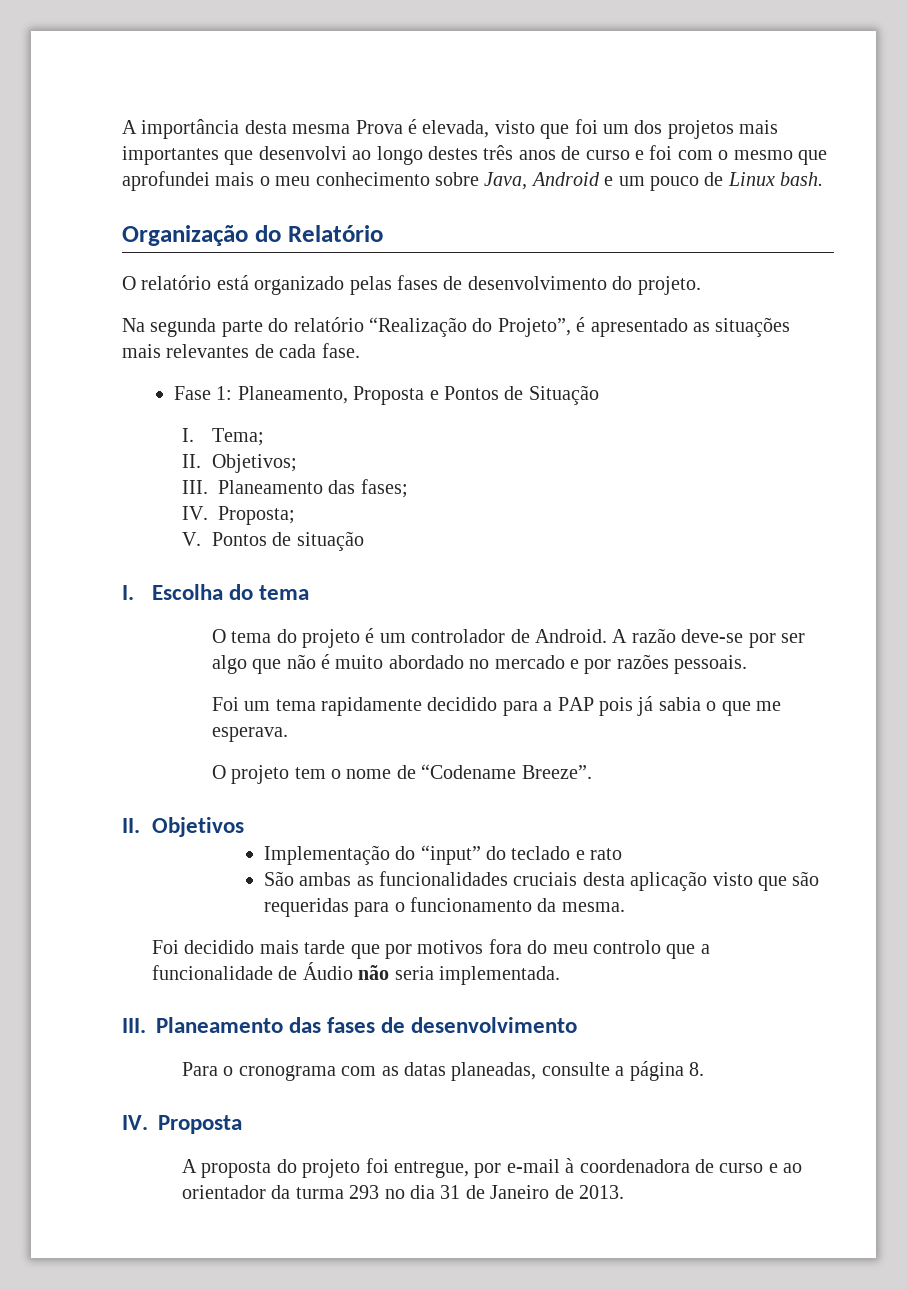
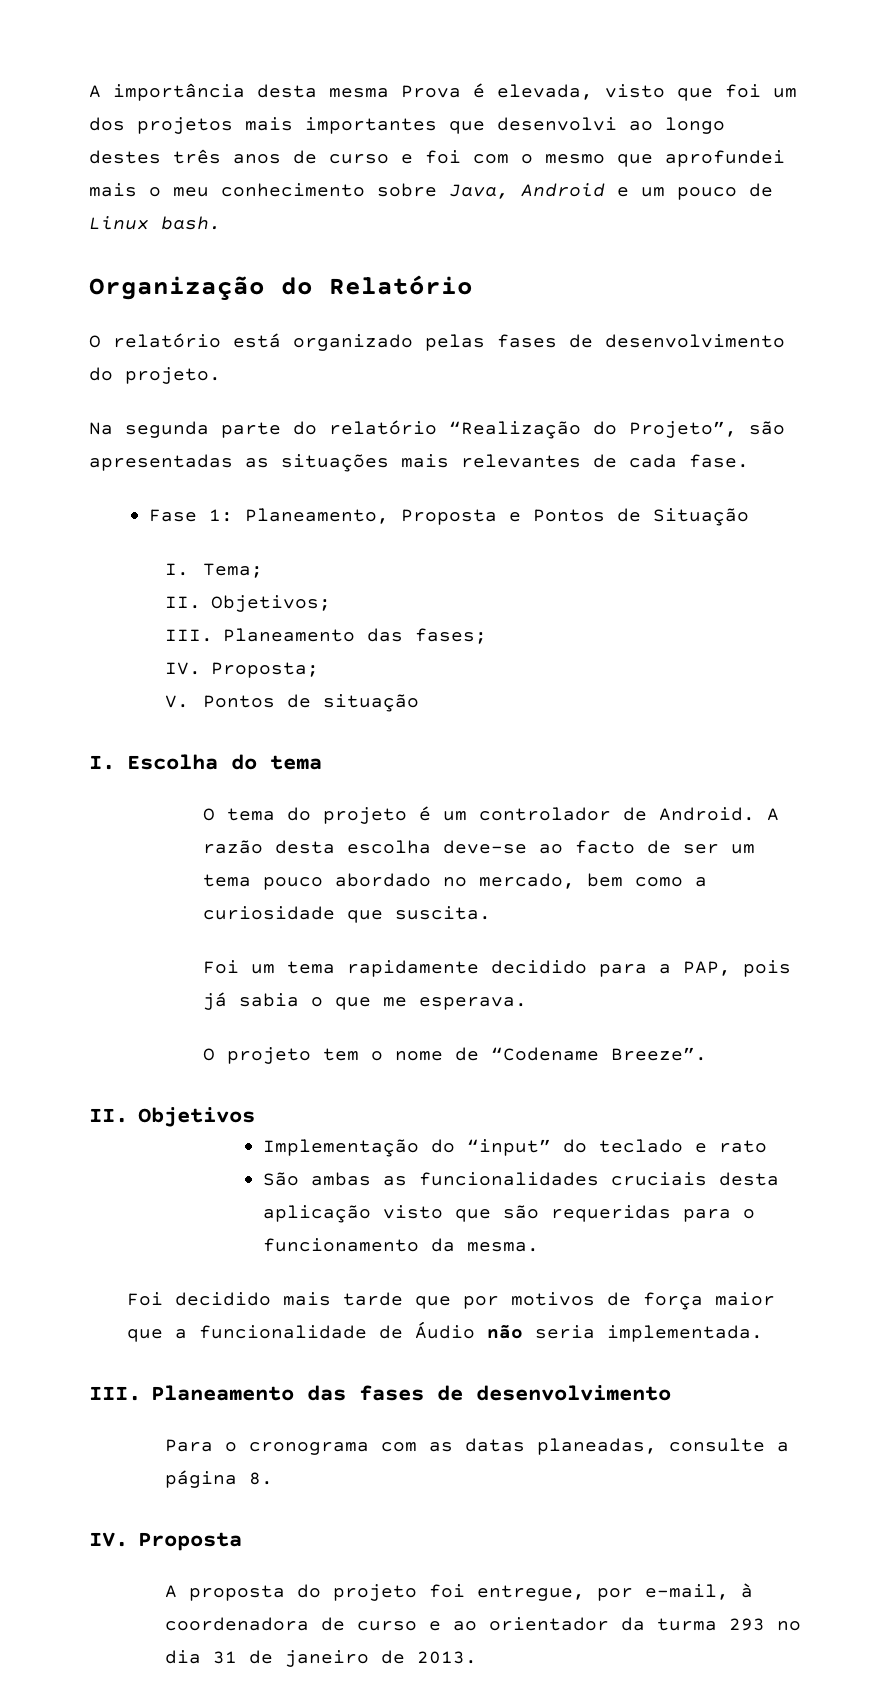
[576,317,688,337] é apresentado -> [749,421,785,435] [89,454,233,471] são apresentadas
[681,629,806,648] [211,654,748,674] deve-se por ser algo que não é muito abordado no mercado e por razões pessoais. -> [275,840,756,854] [203,873,708,890] [203,906,492,923] desta escolha deve-se ao facto de ser um tema pouco abordado no mercado, bem como a curiosidade que suscita.
[557,697,594,711] PAP -> [683,961,732,976] PAP,
[488,939,661,954] fora do meu controlo -> [607,1292,776,1310] de força maior
[506,1159,560,1173] e-mail -> [645,1584,730,1600] e-mail,
[490,1185,550,1199] Janeiro -> [285,1650,370,1667] janeiro

